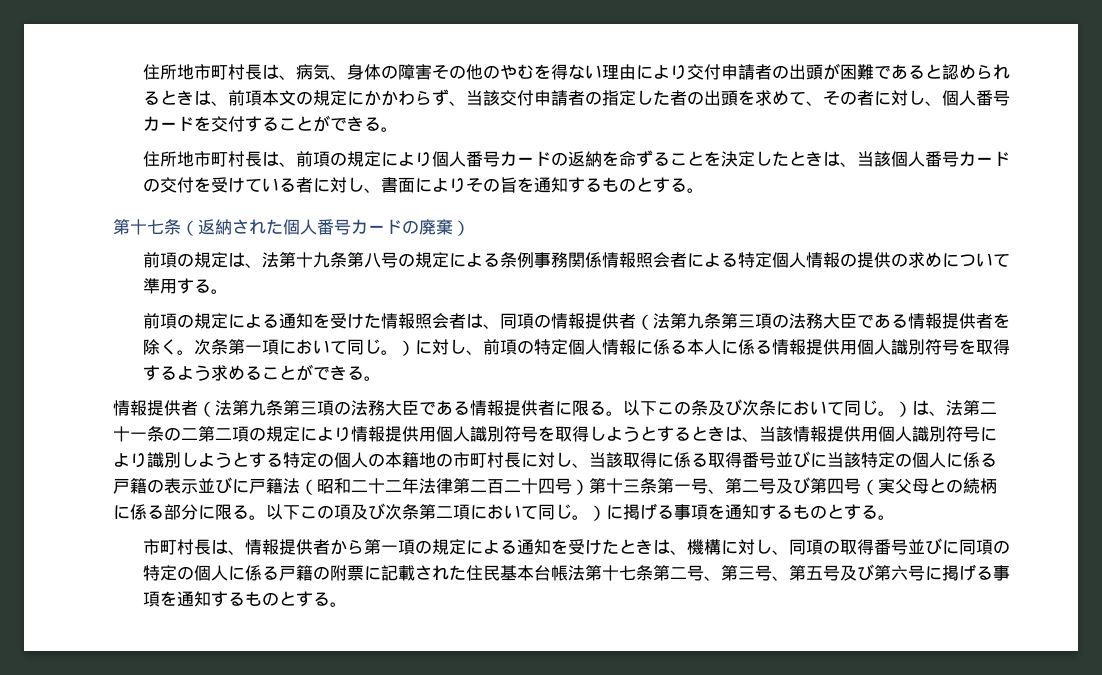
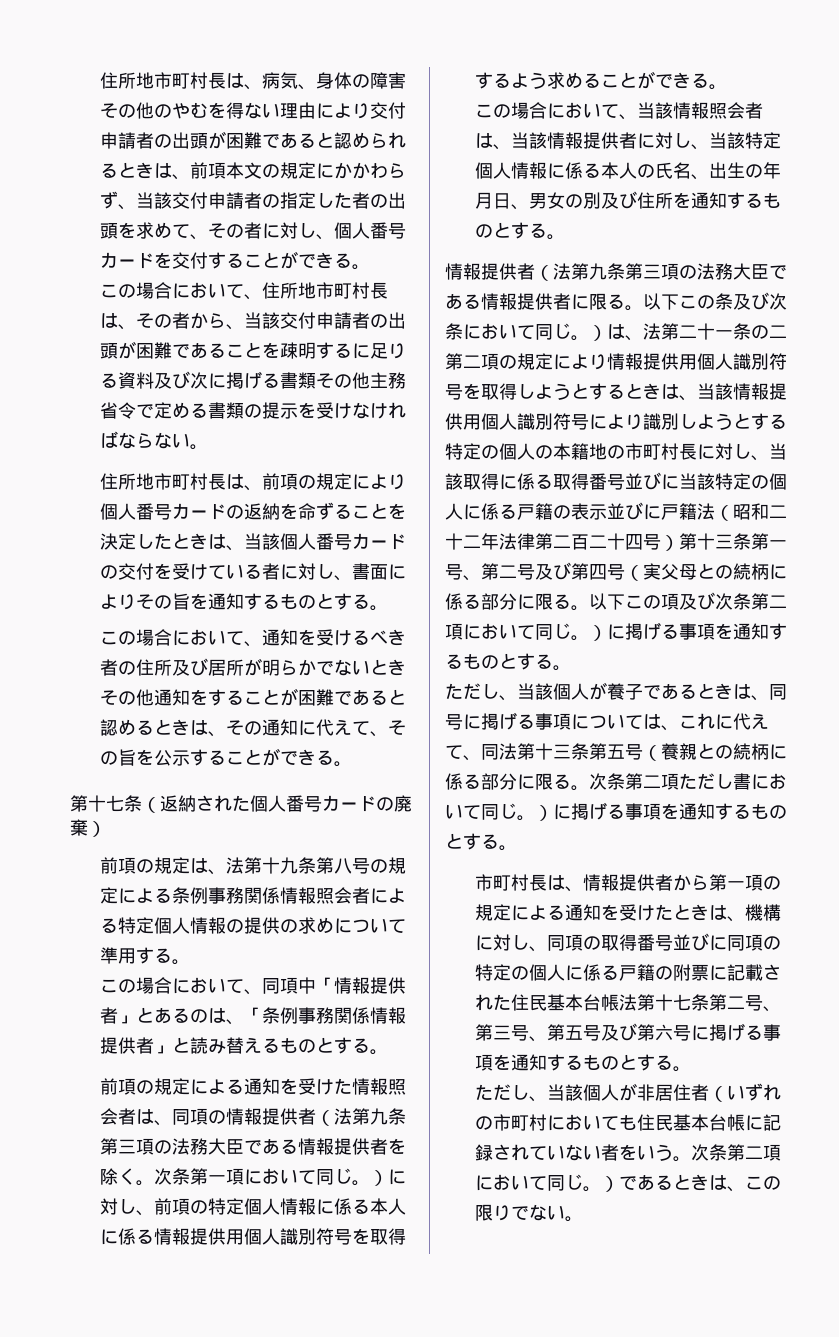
(398, 129) none -> [99,282,388,300] [99,312,406,330] [99,341,406,359] [99,371,406,389] [99,402,406,419] [99,431,208,450] // この場合において、住所地市町村長は、その者から、当該交付申請者の出頭が困難であることを疎明するに足りる資料及び次に掲げる書類その他主務省令で定める書類の提示を受けなければならない。
(704, 190) none -> [99,629,406,647] [99,658,406,676] [99,688,406,706] [99,719,406,737] [99,748,352,767] // この場合において、通知を受けるべき者の住所及び居所が明らかでないときその他通知をすることが困難であると認めるときは、その通知に代えて、その旨を公示することができる。
(228, 291) none -> [99,977,406,995] [99,1007,406,1025] [99,1037,388,1055] // この場合において、同項中「情報提供者」とあるのは、「条例事務関係情報提供者」と読み替えるものとする。
(381, 378) none -> [474,102,763,120] [474,132,781,150] [474,162,781,180] [474,191,781,210] [474,222,565,240] // この場合において、当該情報照会者は、当該情報提供者に対し、当該特定個人情報に係る本人の氏名、出生の年月日、男女の別及び住所を通知するものとする。
(895, 517) none -> [445,682,787,701] [445,712,769,731] [445,743,787,761] [445,773,787,791] [445,802,787,821] [445,833,517,851] // ただし、当該個人が養子であるときは、同号に掲げる事項については、これに代えて、同法第十三条第五号（養親との続柄に係る部分に限る。次条第二項ただし書において同じ。）に掲げる事項を通知するものとする。
(347, 604) none -> [474,1083,781,1102] [474,1114,781,1131] [474,1144,781,1162] [474,1174,781,1192] [474,1204,583,1222] // ただし、当該個人が非居住者（いずれの市町村においても住民基本台帳に記録されていない者をいう。次条第二項において同じ。）であるときは、この限りでない。

